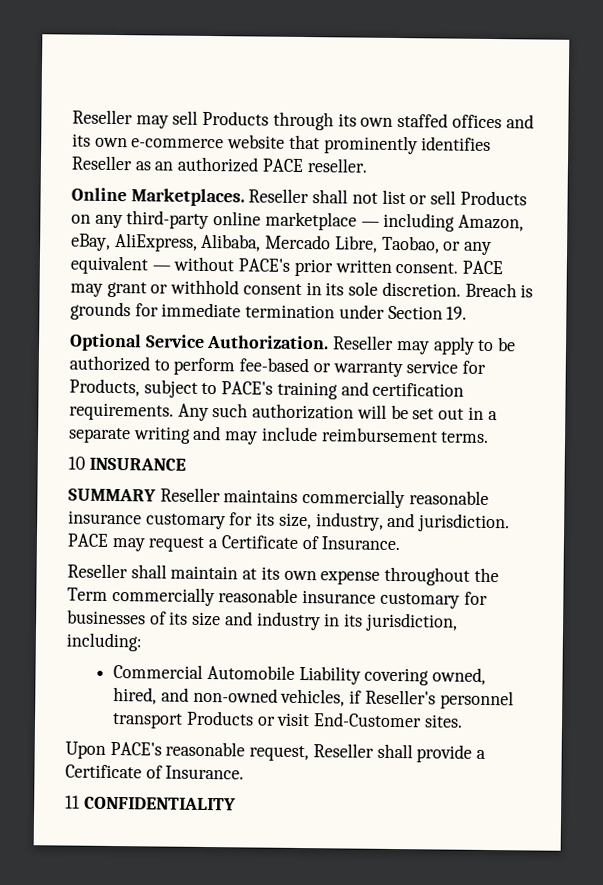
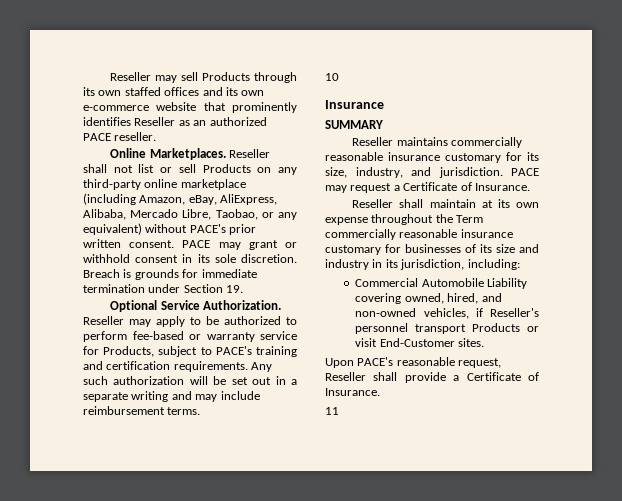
[360,212,456,232] — including -> [83,193,136,205] (including
[70,255,171,275] equivalent — -> [83,223,142,235] equivalent)
[88,457,186,471] INSURANCE -> [325,100,384,109] // Insurance
(156, 495) none -> (383, 124) //
[83,796,236,811] CONFIDENTIALITY -> (339, 411) none

